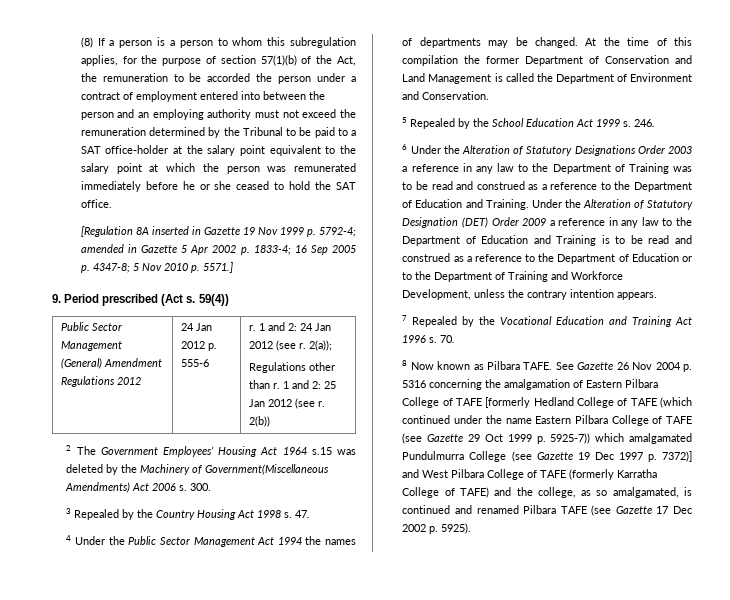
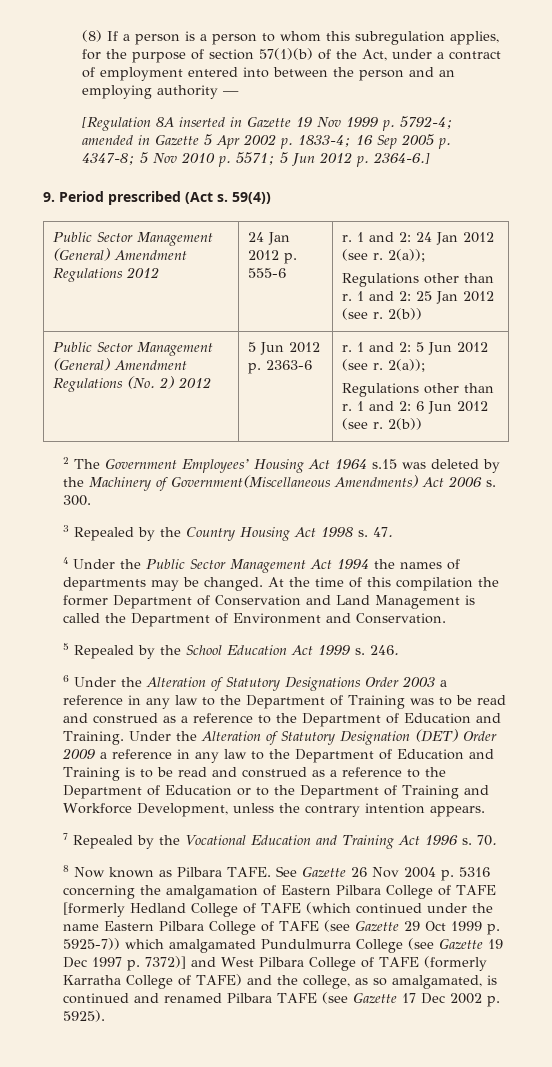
[80,73,312,84] the remuneration to be accorded the person -> (388, 55) none
[255,109,356,118] [80,127,357,138] [80,145,356,156] [80,163,356,174] [80,181,356,192] [80,199,112,208] must not exceed the remuneration determined by the Tribunal to be paid to a SAT office-holder at the salary point equivalent to the salary point at which the person was remunerated immediately before he or she ceased to hold the SAT office. -> [223,91,240,95] —
[202,262,233,273] 5571.] -> [236,152,431,167] 5571; 5 Jun 2012 p. 2364-6.]
(270, 421) none -> [53,342,214,356] [53,358,188,371] [53,376,212,392] [248,342,321,355] [248,360,313,374] [342,342,489,355] [342,359,426,372] [342,383,495,397] [342,401,489,414] [342,418,423,430] // Public Sector Management (General) Amendment Regulations (No. 2) 2012 | 5 Jun 2012 p. 2363-6 | r. 1 and 2: 5 Jun 2012 (see r. 2(a)); // Regulations other than r. 1 and 2: 6 Jun 2012 (see r. 2(b))

